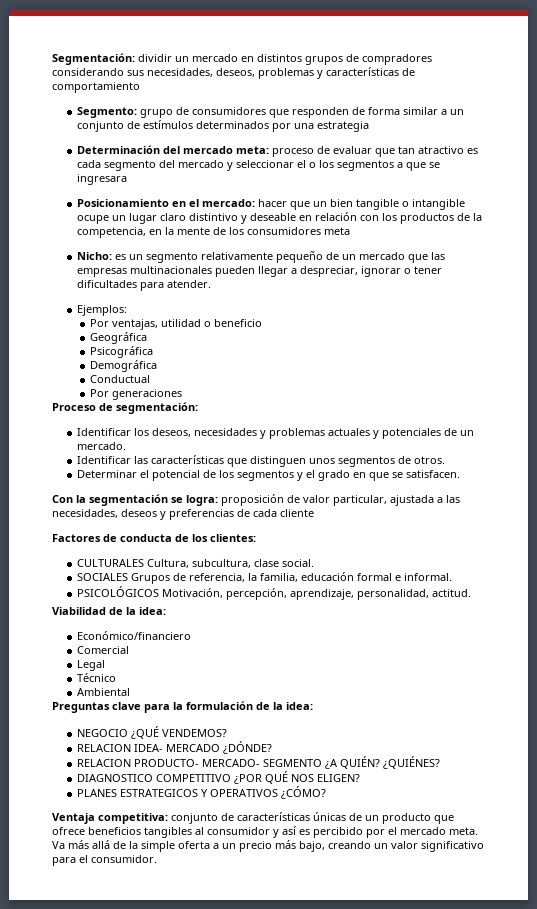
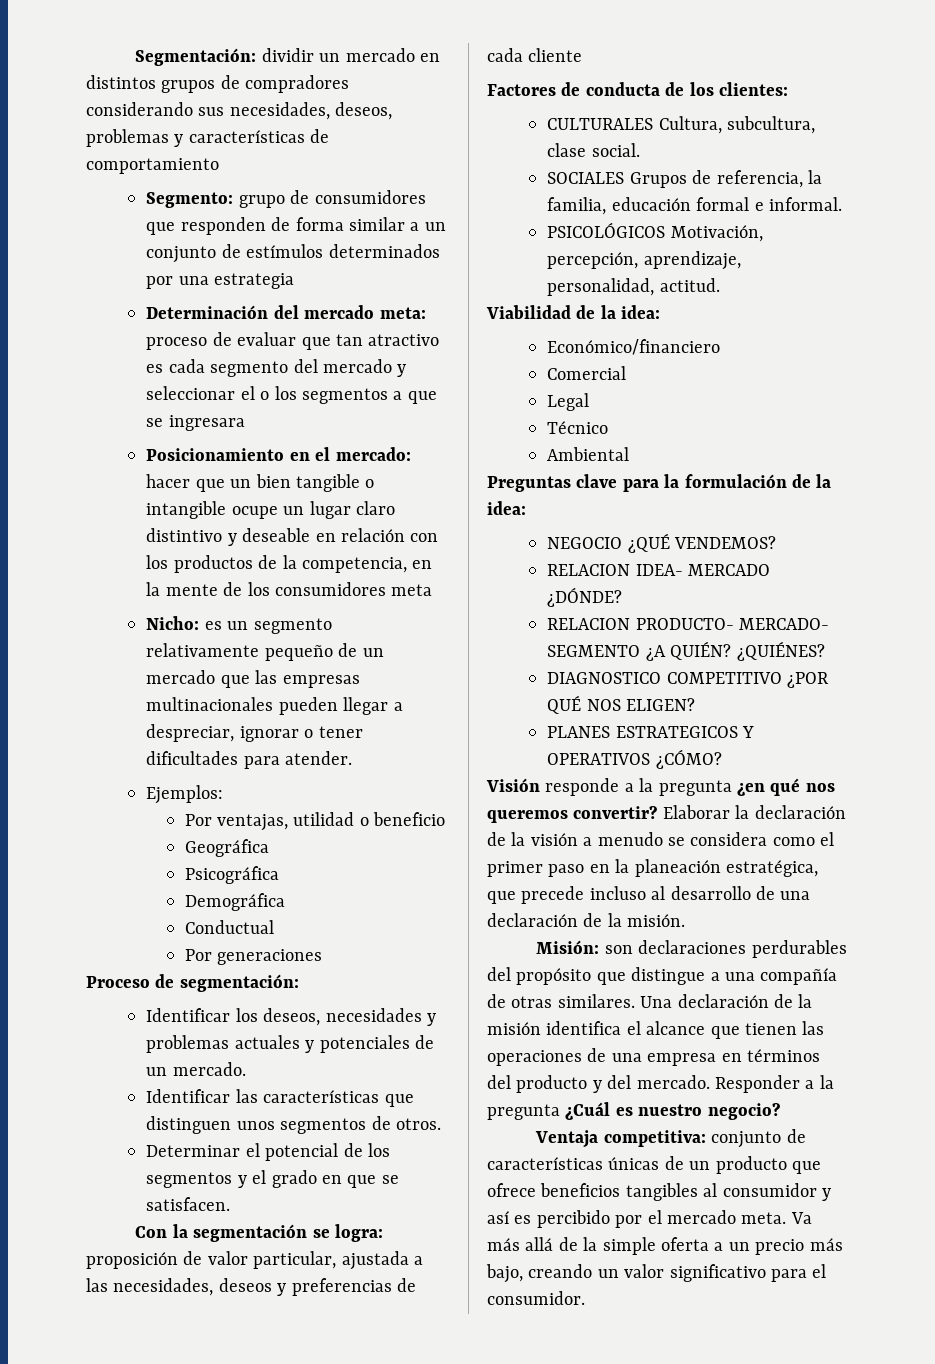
(326, 792) none -> [486,778,835,796] [487,805,846,823] [487,832,835,846] [487,859,818,877] [487,886,811,904] [487,913,686,927] [536,940,847,958] [487,967,838,985] [487,994,813,1008] [487,1021,825,1039] [487,1048,820,1066] [487,1075,834,1093] [487,1102,780,1120] // Visión responde a la pregunta ¿en qué nos queremos convertir? Elaborar la declaración de la visión a menudo se considera como el primer paso en la planeación estratégica, que precede incluso al desarrollo de una declaración de la misión. // Misión: son declaraciones perdurables del propósito que distingue a una compañía de otras similares. Una declaración de la misión identifica el alcance que tienen las operaciones de una empresa en términos del producto y del mercado. Responder a la pregunta ¿Cuál es nuestro negocio?

